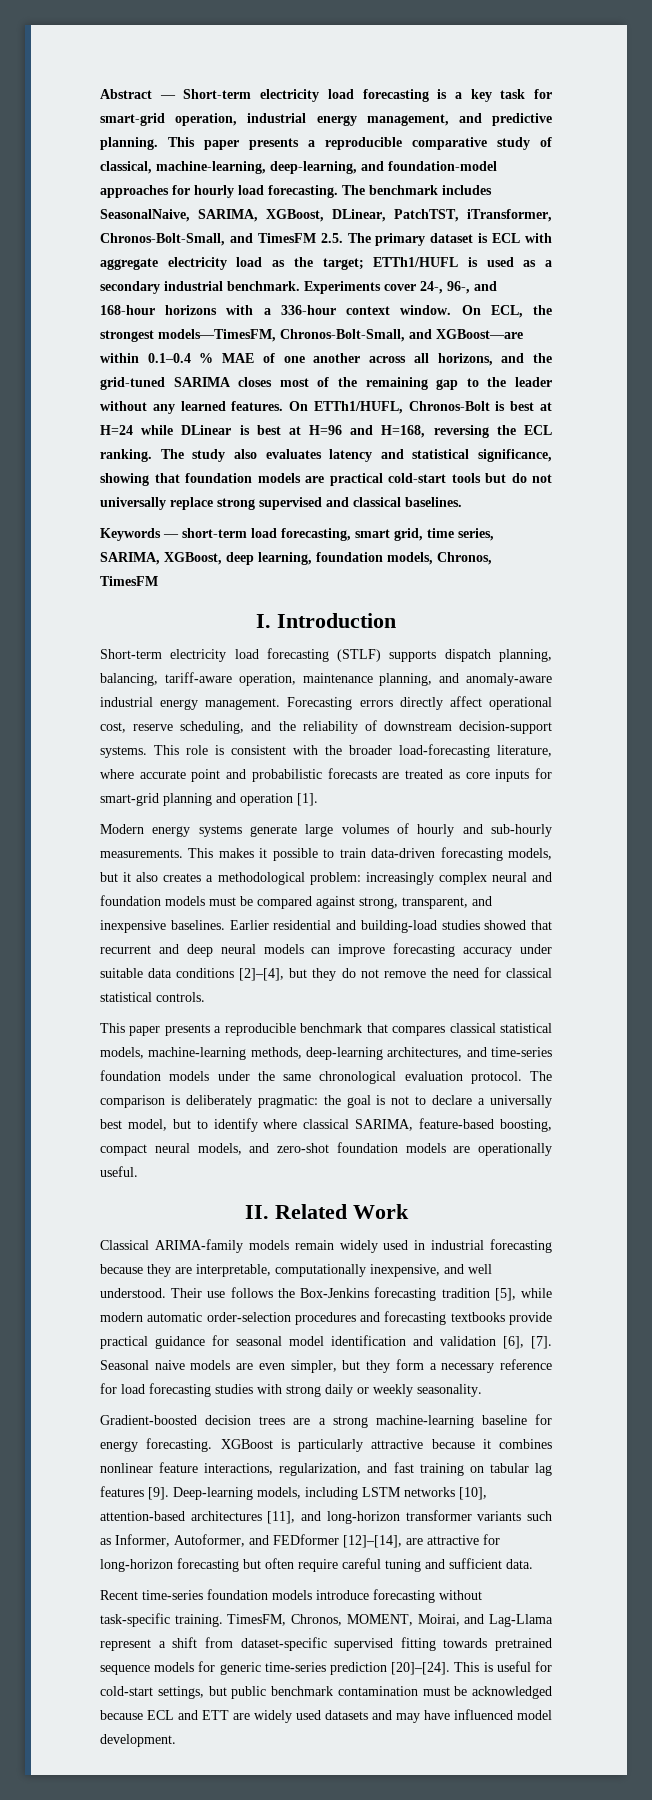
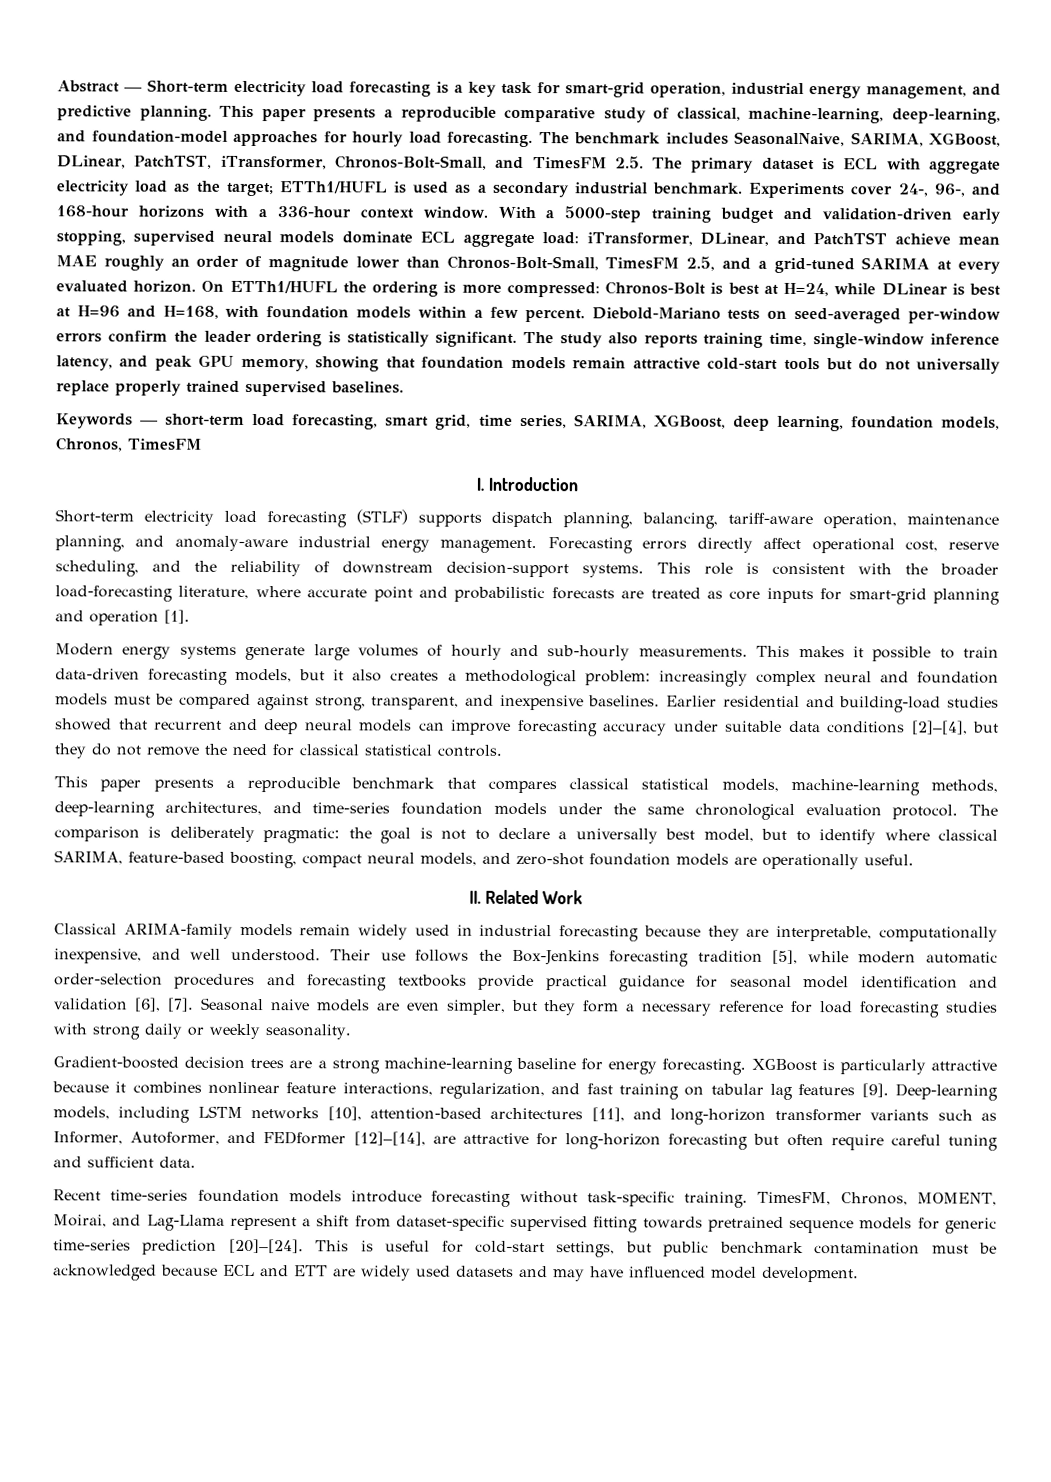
[461,305,552,318] [100,329,523,342] [100,353,552,366] [100,377,553,390] [100,401,403,414] On ECL, the strongest models—TimesFM, Chronos-Bolt-Small, and XGBoost—are within 0.1–0.4 % MAE of one another across all horizons, and the grid-tuned SARIMA closes most of the remaining gap to the leader without any learned features. On ETTh1/HUFL, -> [497,206,1001,224] [56,230,1000,248] [56,255,1001,274] [56,280,600,298] With a 5000-step training budget and validation-driven early stopping, supervised neural models dominate ECL aggregate load: iTransformer, DLinear, and PatchTST achieve mean MAE roughly an order of magnitude lower than Chronos-Bolt-Small, TimesFM 2.5, and a grid-tuned SARIMA at every evaluated horizon. On ETTh1/HUFL the ordering is more compressed:
[100,425,133,435] H=24 -> [783,282,830,297] H=24,
[433,425,552,438] [100,449,552,462] reversing the ECL ranking. The study also evaluates latency and statistical significance, -> [225,305,1002,324] [56,330,1001,349] [56,354,309,372] with foundation models within a few percent. Diebold-Mariano tests on seed-averaged per-window errors confirm the leader ordering is statistically significant. The study also reports training time, single-window inference latency, and peak GPU memory,
[305,473,383,486] are practical -> [572,357,701,370] remain attractive
[217,497,401,510] strong supervised and classical -> [115,380,327,397] properly trained supervised

